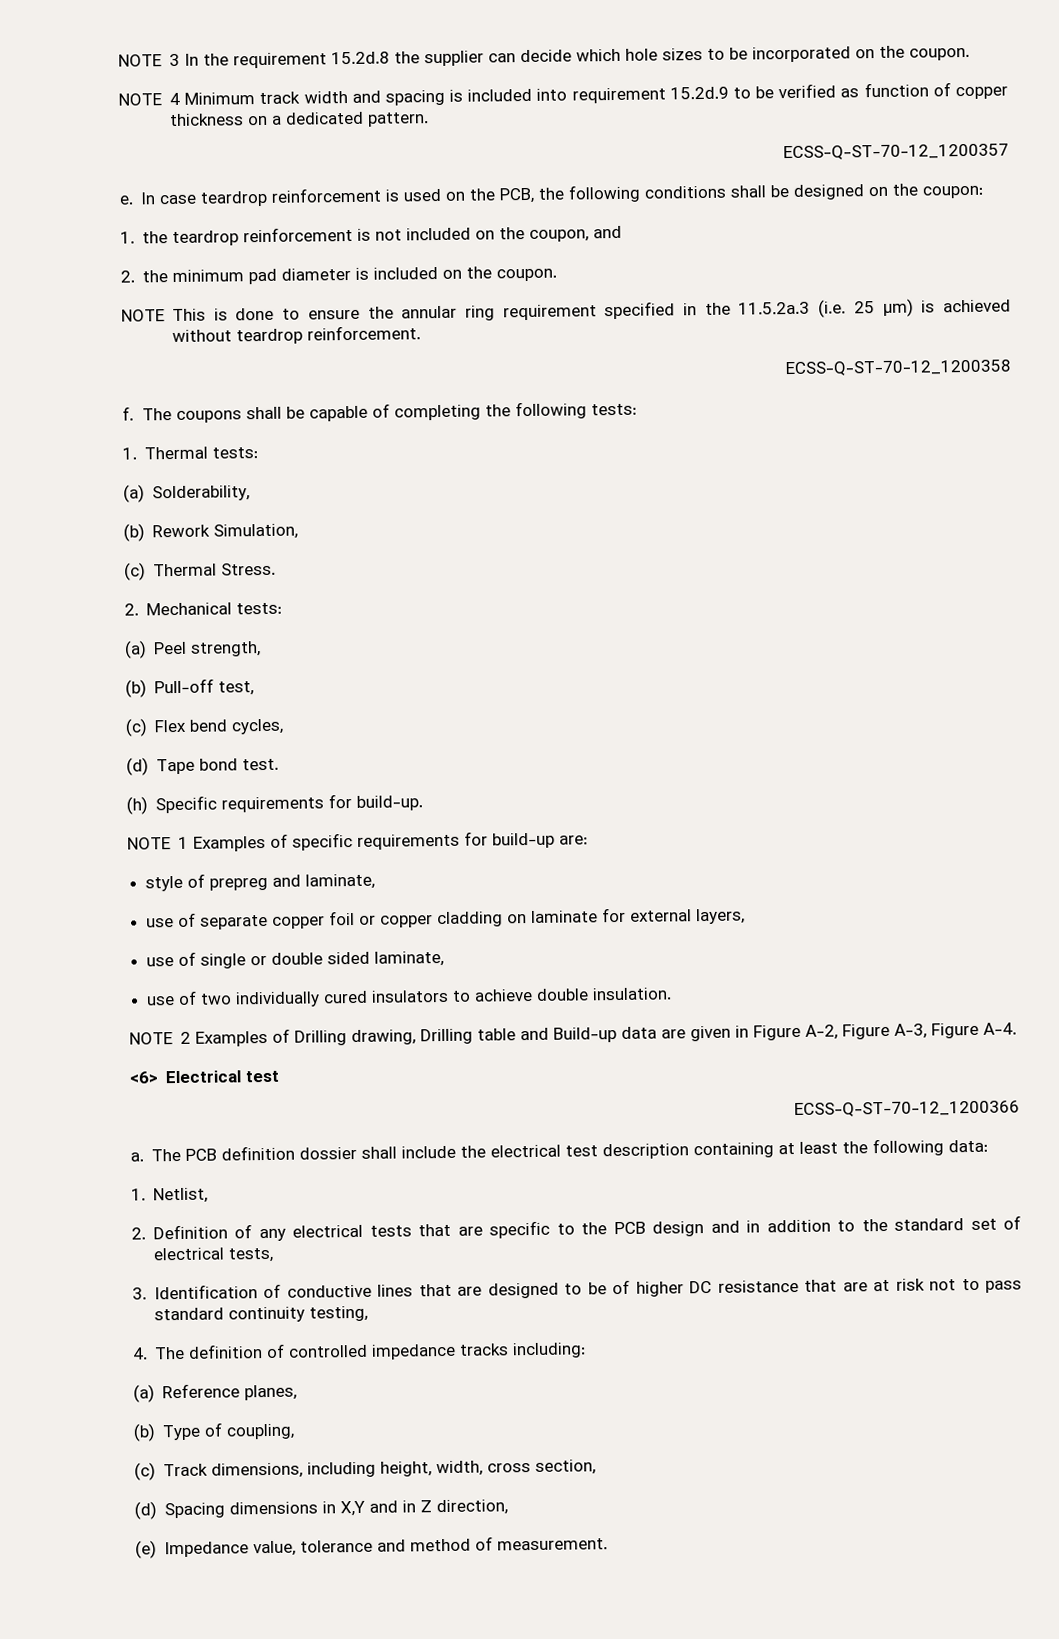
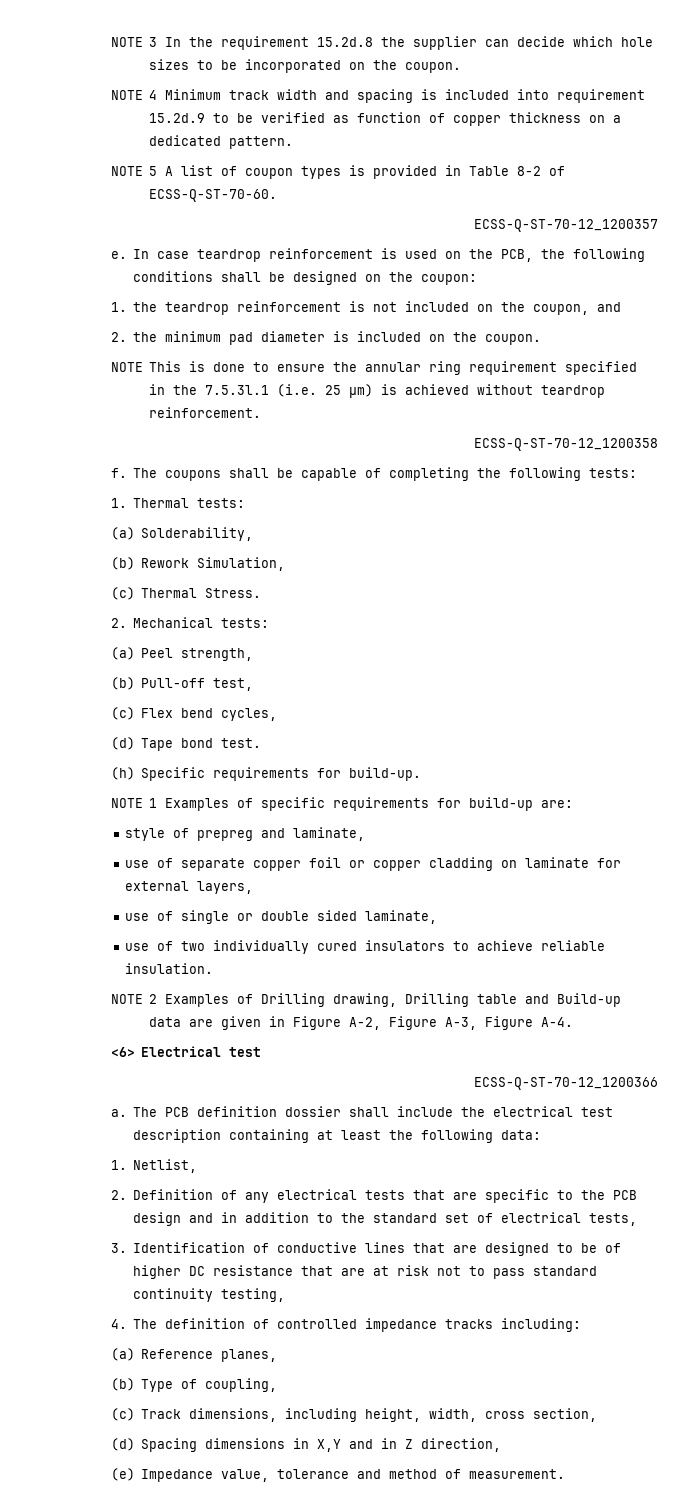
(430, 119) none -> [110,165,566,179] [149,189,278,202] // NOTE 5 A list of coupon types is provided in Table 8-2 of ECSS-Q-ST-70-60.
[738,301,811,315] 11.5.2a.3 -> [205,385,270,395] 7.5.3l.1
[536,988,590,1001] double -> [541,940,606,951] reliable

